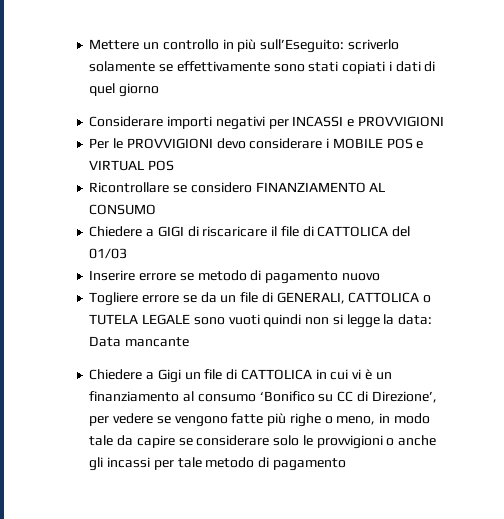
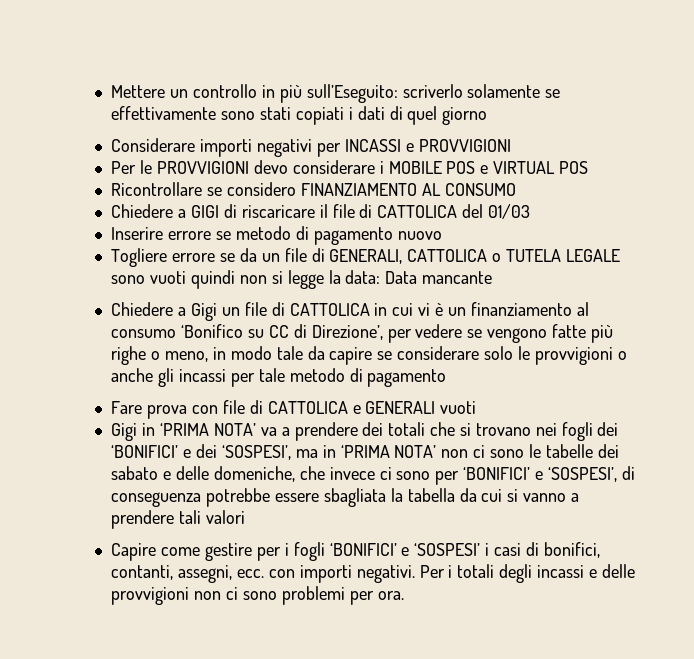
(346, 464) none -> [111,400,477,419] [111,422,619,441] [111,444,619,460] [111,466,635,485] [111,488,580,507] [111,510,246,529] [111,542,600,561] [111,564,635,583] [111,586,404,605] // Fare prova con file di CATTOLICA e GENERALI vuoti // Gigi in ‘PRIMA NOTA’ va a prendere dei totali che si trovano nei fogli dei ‘BONIFICI’ e dei ‘SOSPESI’, ma in ‘PRIMA NOTA’ non ci sono le tabelle dei sabato e delle domeniche, che invece ci sono per ‘BONIFICI’ e ‘SOSPESI’, di conseguenza potrebbe essere sbagliata la tabella da cui si vanno a prendere tali valori // Capire come gestire per i fogli ‘BONIFICI’ e ‘SOSPESI’ i casi di bonifici, contanti, assegni, ecc. con importi negativi. Per i totali degli incassi e delle provvigioni non ci sono problemi per ora.

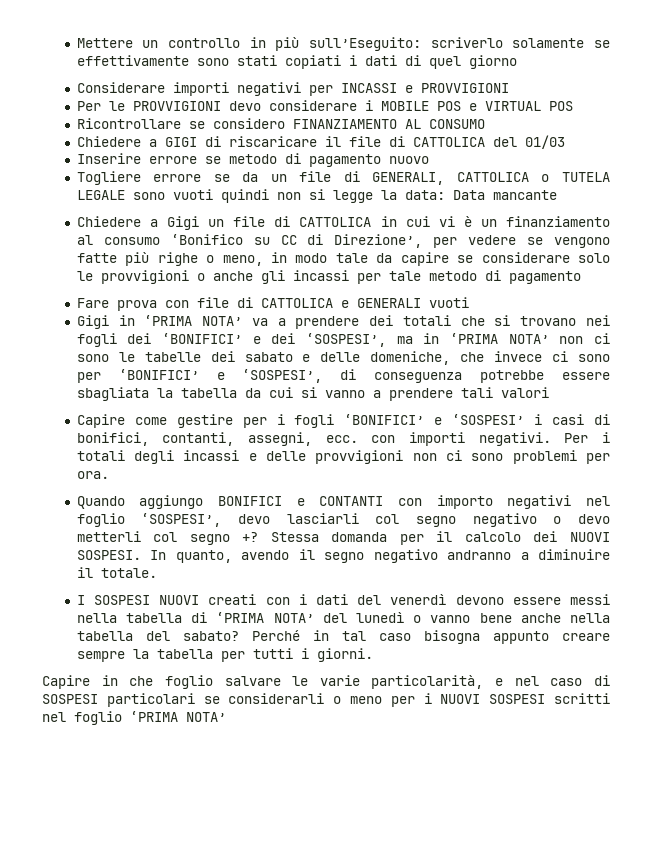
(404, 595) none -> [76,495,610,509] [76,513,610,527] [76,531,610,545] [76,549,610,563] [76,567,157,578] [76,594,610,605] [76,612,610,623] [76,630,610,644] [76,648,373,662] [42,675,610,689] [42,693,611,707] [42,711,226,725] // Quando aggiungo BONIFICI e CONTANTI con importo negativi nel foglio ‘SOSPESI’, devo lasciarli col segno negativo o devo metterli col segno +? Stessa domanda per il calcolo dei NUOVI SOSPESI. In quanto, avendo il segno negativo andranno a diminuire il totale. // I SOSPESI NUOVI creati con i dati del venerdì devono essere messi nella tabella di ‘PRIMA NOTA’ del lunedì o vanno bene anche nella tabella del sabato? Perché in tal caso bisogna appunto creare sempre la tabella per tutti i giorni. // Capire in che foglio salvare le varie particolarità, e nel caso di SOSPESI particolari se considerarli o meno per i NUOVI SOSPESI scritti nel foglio ‘PRIMA NOTA’

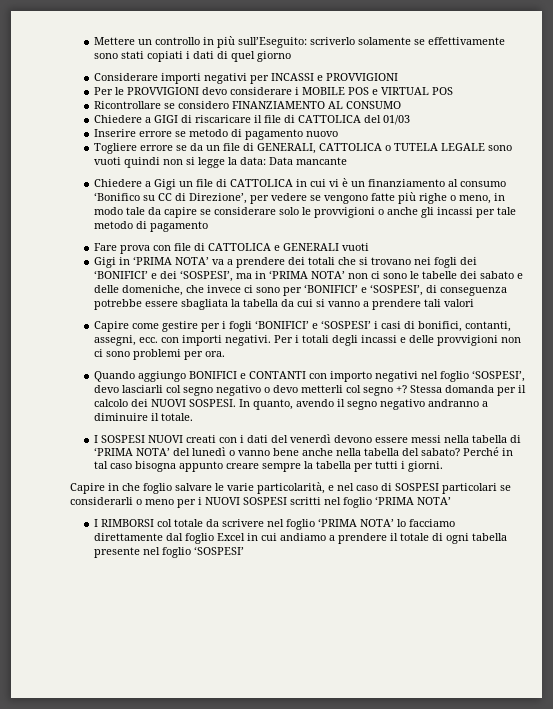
(226, 717) none -> [94,518,456,530] [94,533,508,544] [94,546,245,558] // I RIMBORSI col totale da scrivere nel foglio ‘PRIMA NOTA’ lo facciamo direttamente dal foglio Excel in cui andiamo a prendere il totale di ogni tabella presente nel foglio ‘SOSPESI’

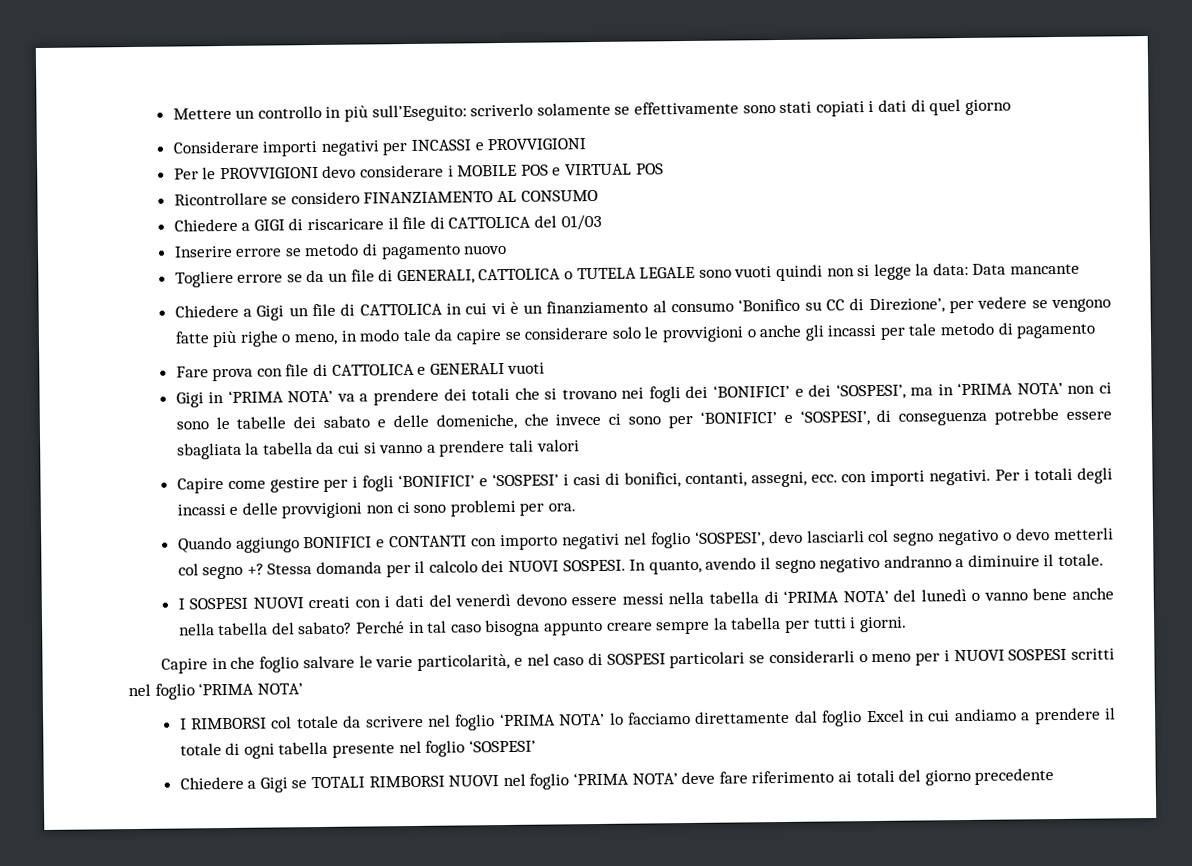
(245, 550) none -> [179,768,1055,793] // Chiedere a Gigi se TOTALI RIMBORSI NUOVI nel foglio ‘PRIMA NOTA’ deve fare riferimento ai totali del giorno precedente

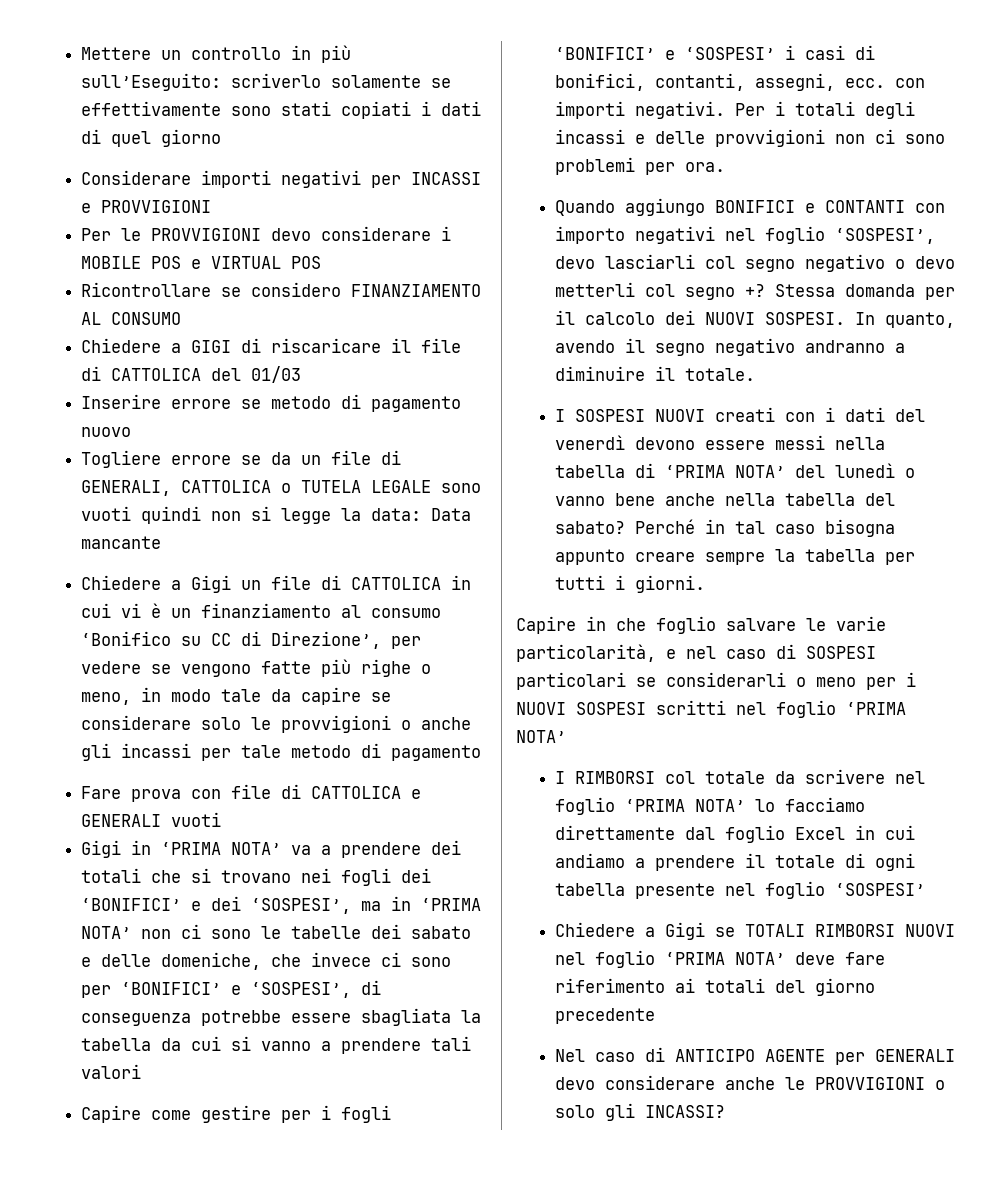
(1055, 776) none -> [555,1047,956,1065] [555,1075,946,1090] [555,1103,726,1121] // Nel caso di ANTICIPO AGENTE per GENERALI devo considerare anche le PROVVIGIONI o solo gli INCASSI?

